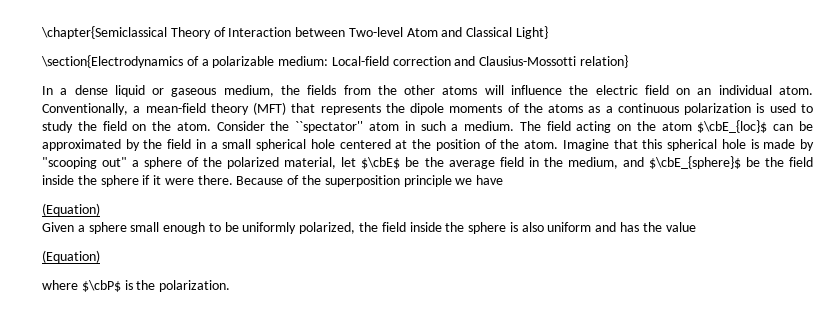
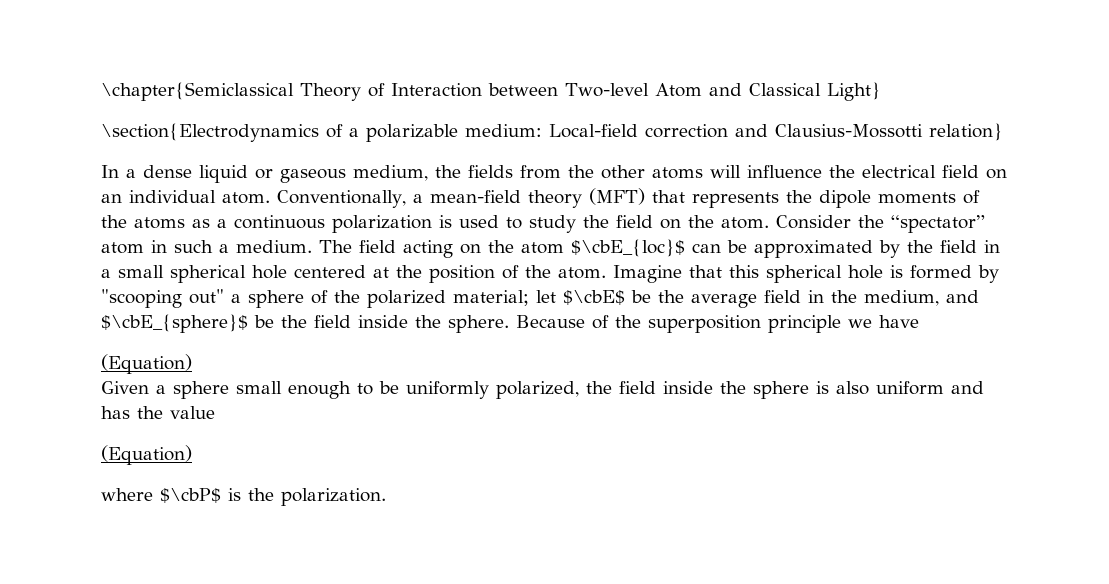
[595,85,638,95] electric -> [862,165,936,178] electrical
[295,121,364,133] ``spectator'' -> [891,215,985,233] “spectator”
[763,139,796,149] made -> [910,265,972,279] formed
[284,157,337,169] material, -> [453,290,529,306] material;
[100,175,233,187] sphere if it were there. -> [448,315,509,333] sphere.

